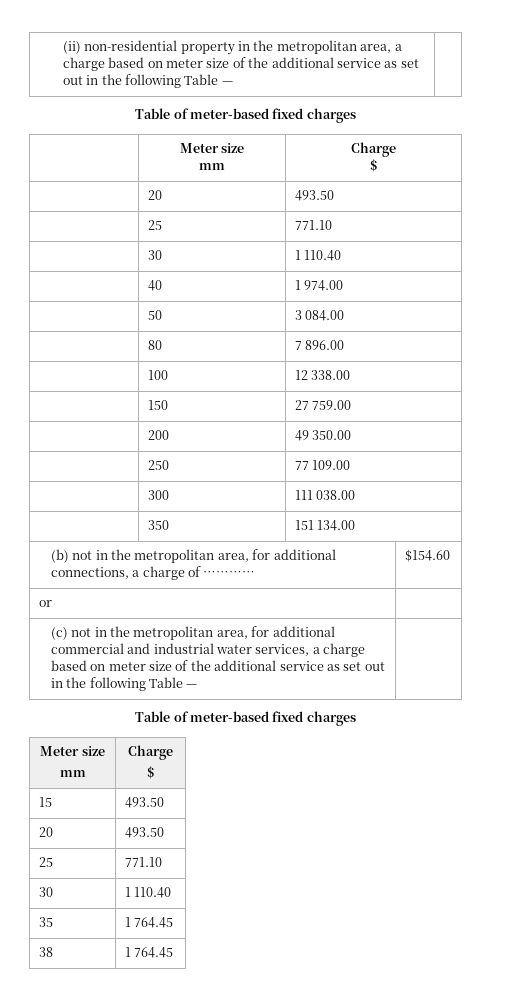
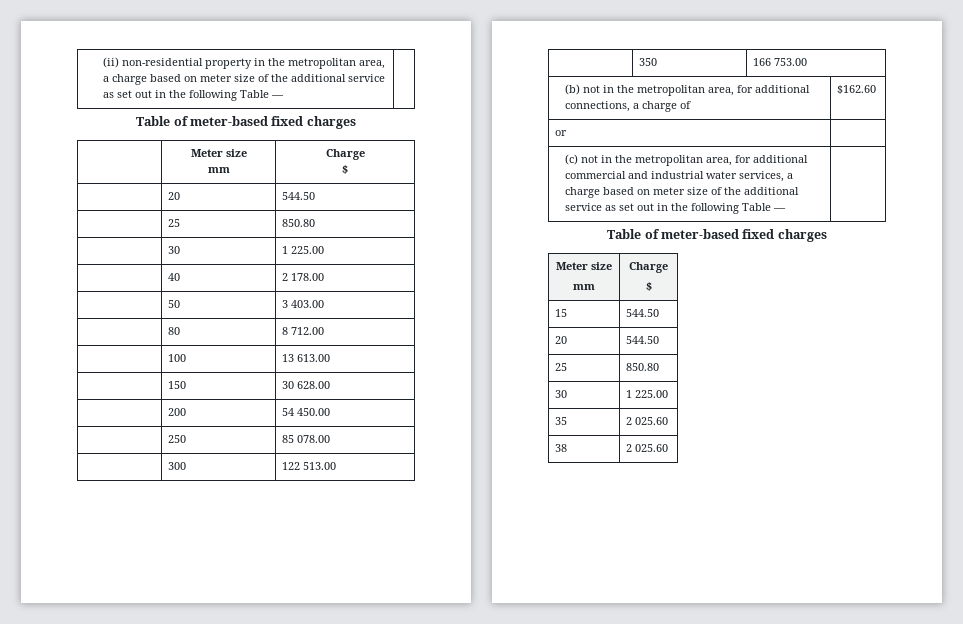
[294,190,334,201] [147,220,162,230] [294,220,332,230] [147,250,162,260] [294,250,342,261] 493.50 // | 25 | 771.10 // | 30 | 1 110.40 -> [282,192,316,200] [168,219,181,227] [282,219,316,227] [168,246,181,254] [282,246,325,254] 544.50 // | 25 | 850.80 // | 30 | 1 225.00
[294,280,344,291] 1 974.00 -> [282,273,325,281] 2 178.00
[305,310,345,321] 084.00 -> [291,300,325,308] 403.00
[294,340,345,350] 7 896.00 -> [282,327,325,335] 8 712.00
[294,370,351,380] 12 338.00 -> [282,354,331,362] 13 613.00
[294,400,352,410] 27 759.00 -> [282,381,331,389] 30 628.00
[294,430,352,441] 49 350.00 -> [282,408,331,416] 54 450.00
[294,460,351,470] 77 109.00 -> [282,435,331,443] 85 078.00
[294,490,356,500] 111 038.00 -> [282,462,337,470] 122 513.00
[294,520,356,531] 151 134.00 -> [753,58,808,66] 166 753.00
[203,571,256,577] [404,549,450,562] ………… | $154.60 -> [837,85,877,94] | $162.60
[124,797,164,808] [38,827,53,837] [124,827,164,838] [38,857,53,867] [124,857,162,867] [38,887,53,897] [124,887,172,898] 493.50 // 20 | 493.50 // 25 | 771.10 // 30 | 1 110.40 -> [626,309,660,317] [555,336,568,344] [626,336,660,344] [555,363,568,371] [626,363,660,371] [555,390,568,398] [626,390,669,398] 544.50 // 20 | 544.50 // 25 | 850.80 // 30 | 1 225.00
[124,917,174,928] 1 764.45 -> [626,417,669,425] 2 025.60
[124,947,174,958] 1 764.45 -> [626,444,669,452] 2 025.60

